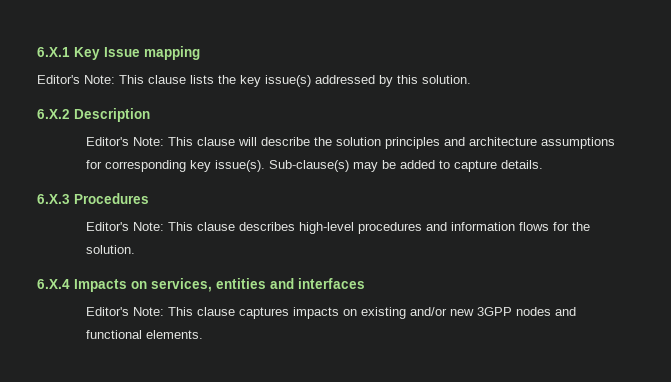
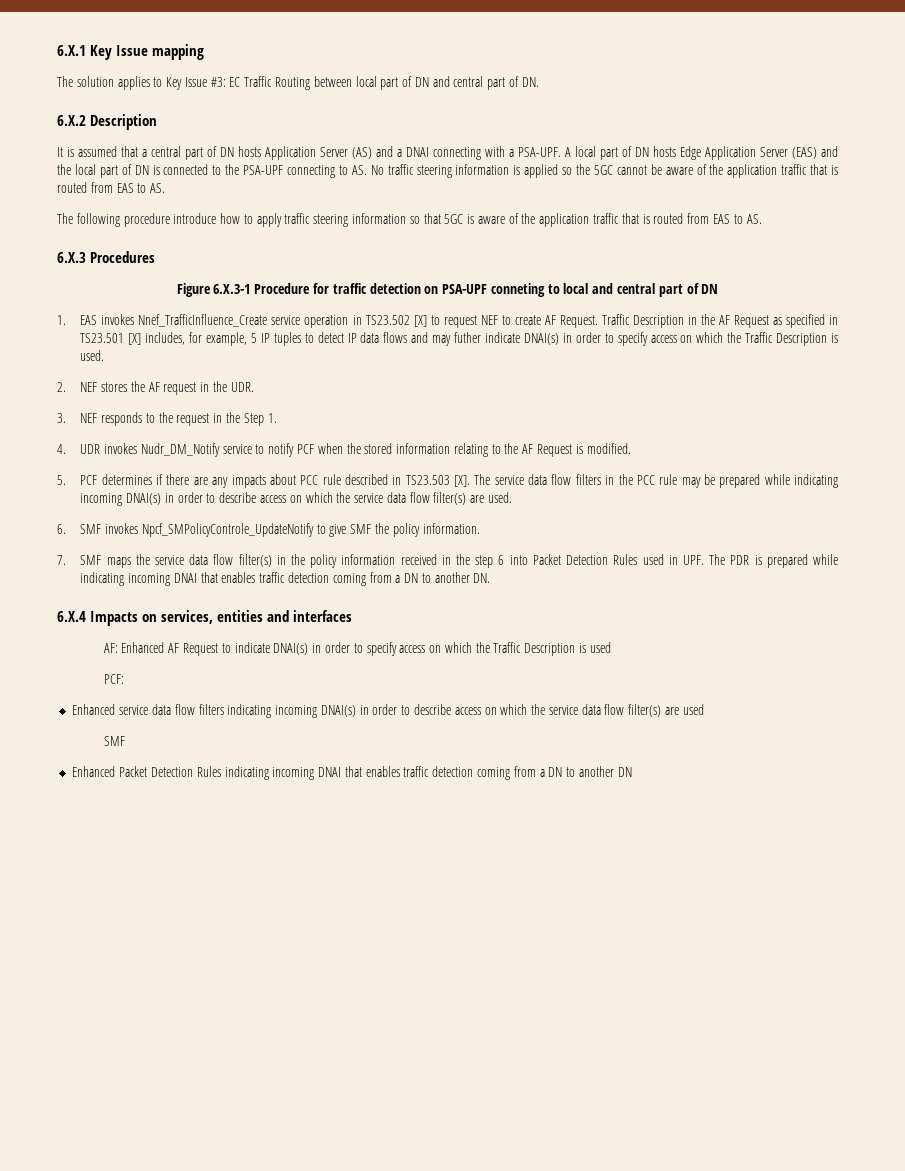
[37,75,471,87] [37,108,150,122] [86,137,616,149] [86,160,544,172] [37,193,149,204] [86,222,591,234] [86,245,136,254] Editor's Note: This clause lists the key issue(s) addressed by this solution. // 6.X.2 Description // Editor's Note: This clause will describe the solution principles and architecture assumptions for corresponding key issue(s). Sub-clause(s) may be added to capture details. // 6.X.3 Procedures // Editor's Note: This clause describes high-level procedures and information flows for the solution. -> [57,76,539,90] [57,114,158,130] [57,146,838,160] [57,164,838,178] [57,182,166,193] [57,213,762,227] [57,251,156,263] [176,283,719,297] [57,314,838,328] [80,332,838,346] [80,350,105,361] [57,381,254,395] [57,412,277,426] [57,443,631,457] [57,474,838,488] [80,492,513,506] [57,523,480,537] [57,554,838,568] [80,572,491,586] The solution applies to Key Issue #3: EC Traffic Routing between local part of DN and central part of DN. // 6.X.2 Description // It is assumed that a central part of DN hosts Application Server (AS) and a DNAI connecting with a PSA-UPF. A local part of DN hosts Edge Application Server (EAS) and the local part of DN is connected to the PSA-UPF connecting to AS. No traffic steering information is applied so the 5GC cannot be aware of the application traffic that is routed from EAS to AS. // The following procedure introduce how to apply traffic steering information so that 5GC is aware of the application traffic that is routed from EAS to AS. // 6.X.3 Procedures // Figure 6.X.3-1 Procedure for traffic detection on PSA-UPF conneting to local and central part of DN // 1. EAS invokes Nnef_TrafficInfluence_Create service operation in TS23.502 [X] to request NEF to create AF Request. Traffic Description in the AF Request as specified in TS23.501 [X] includes, for example, 5 IP tuples to detect IP data flows and may futher indicate DNAI(s) in order to specify access on which the Traffic Description is used. // 2. NEF stores the AF request in the UDR. // 3. NEF responds to the request in the Step 1. // 4. UDR invokes Nudr_DM_Notify service to notify PCF when the stored information relating to the AF Request is modified. // 5. PCF determines if there are any impacts about PCC rule described in TS23.503 [X]. The service data flow filters in the PCC rule may be prepared while indicating incoming DNAI(s) in order to describe access on which the service data flow filter(s) are used. // 6. SMF invokes Npcf_SMPolicyControle_UpdateNotify to give SMF the policy information. // 7. SMF maps the service data flow filter(s) in the policy information received in the step 6 into Packet Detection Rules used in UPF. The PDR is prepared while indicating incoming DNAI that enables traffic detection coming from a DN to another DN.
[86,307,577,319] [86,330,204,339] Editor's Note: This clause captures impacts on existing and/or new 3GPP nodes and functional elements. -> [103,642,611,656] [103,674,124,684] [72,704,704,718] [103,736,125,746] [72,766,632,780] AF: Enhanced AF Request to indicate DNAI(s) in order to specify access on which the Traffic Description is used // PCF: // Enhanced service data flow filters indicating incoming DNAI(s) in order to describe access on which the service data flow filter(s) are used // SMF // Enhanced Packet Detection Rules indicating incoming DNAI that enables traffic detection coming from a DN to another DN

